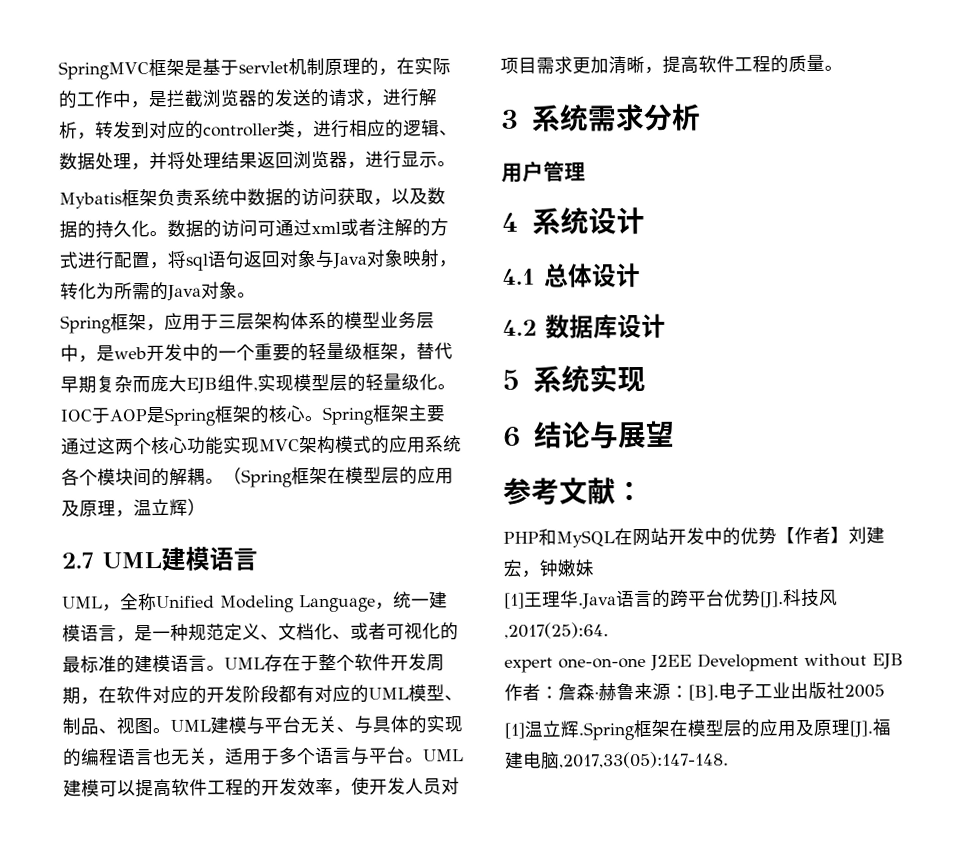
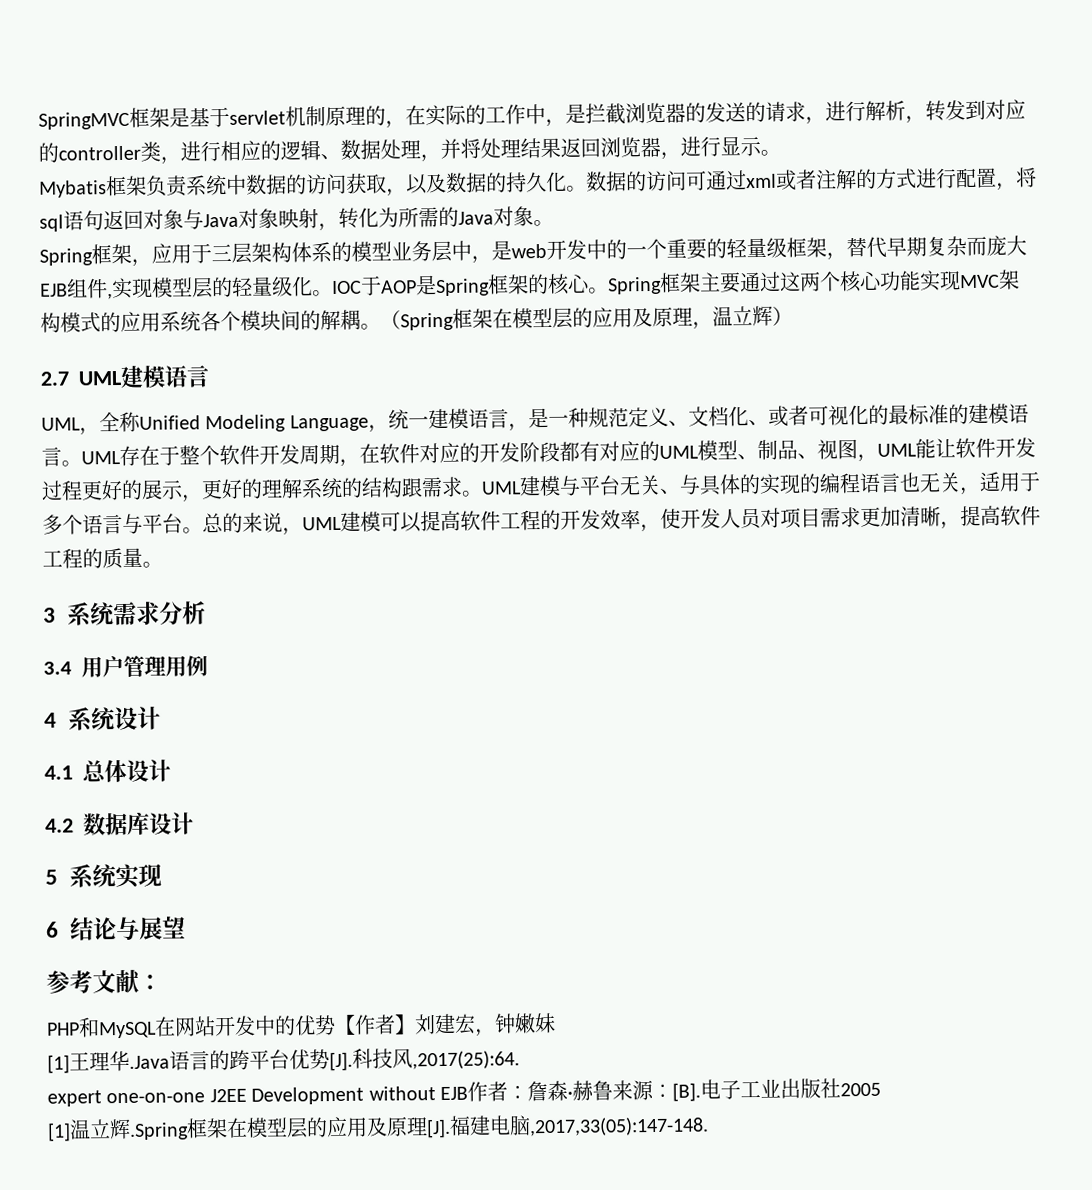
(153, 726) none -> [857,437,1036,463] [41,476,463,503] ，UML能让软件开发过程更好的展示，更好的理解系统的结构跟需求
(424, 760) none -> [202,512,303,536] 总的来说，
(701, 117) none -> [43,661,72,675] 3.4
(586, 172) none -> [165,655,208,677] 用例

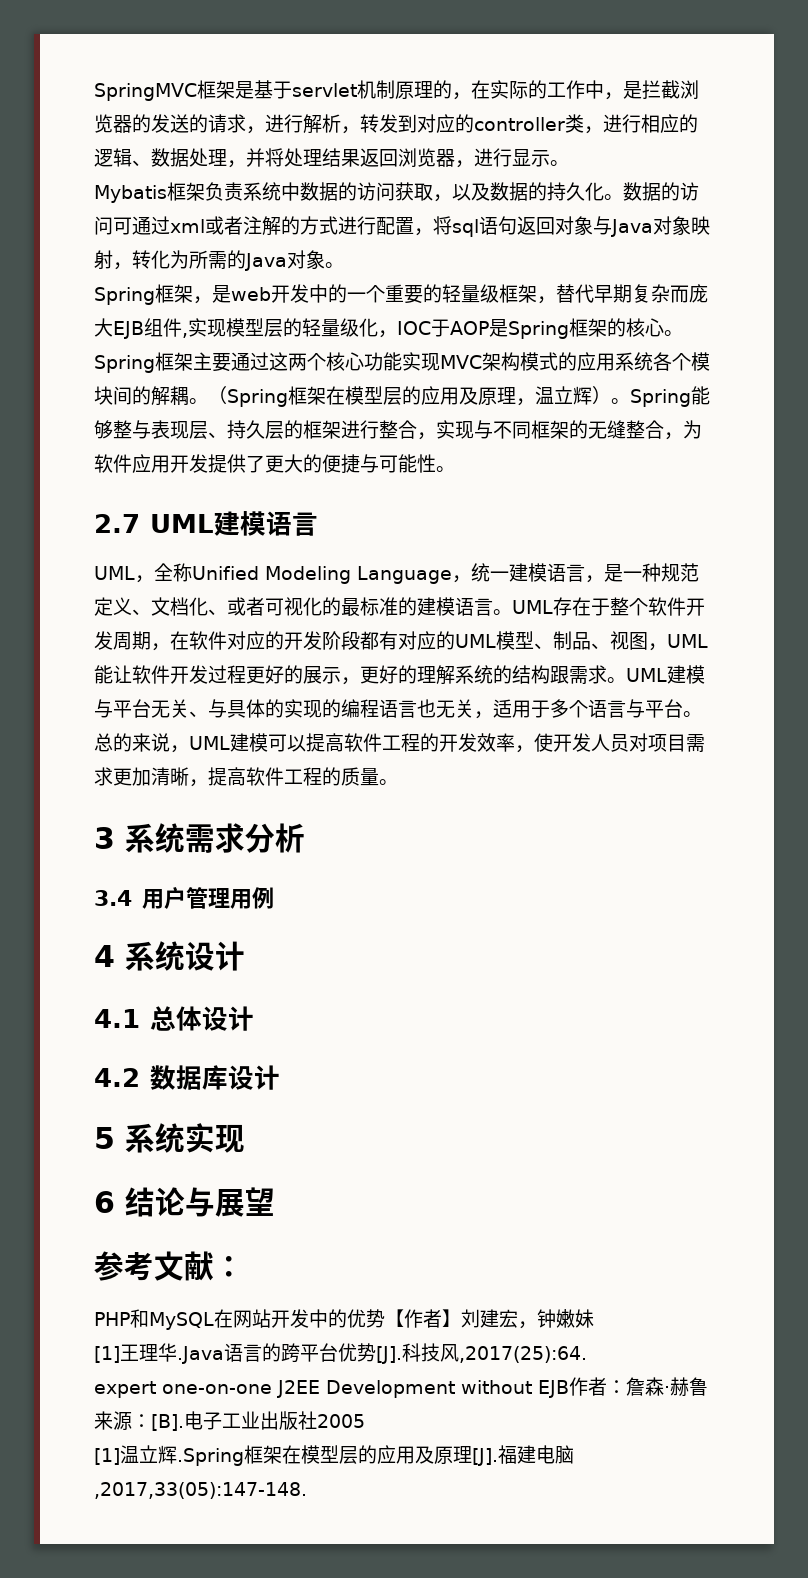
[151,240,492,264] 应用于三层架构体系的模型业务层中， -> (212, 300) none
[312,290,333,297] 。 -> [378,330,397,338] ，
(793, 316) none -> [611,386,710,407] [94,420,702,440] [94,454,455,474] 。Spring能够整与表现层、持久层的框架进行整合，实现与不同框架的无缝整合，为软件应用开发提供了更大的便捷与可能性。

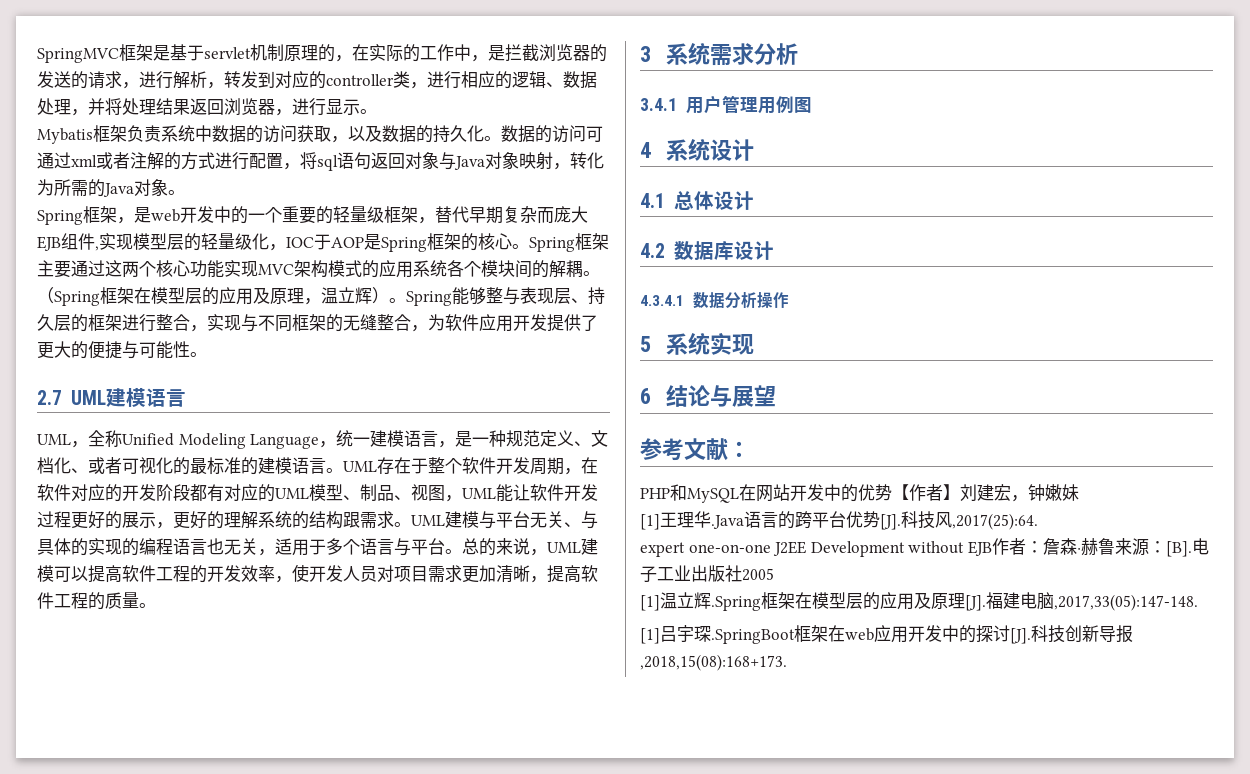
[94,890,132,906] 3.4 -> [640,98,677,111] 3.4.1
(274, 898) none -> [793,97,812,113] 图
(280, 1077) none -> [640,291,789,309] // 4.3.4.1数据分析操作
(307, 1490) none -> [640,625,1133,644] [640,654,787,671] // [1]吕宇琛.SpringBoot框架在web应用开发中的探讨[J].科技创新导报,2018,15(08):168+173.

